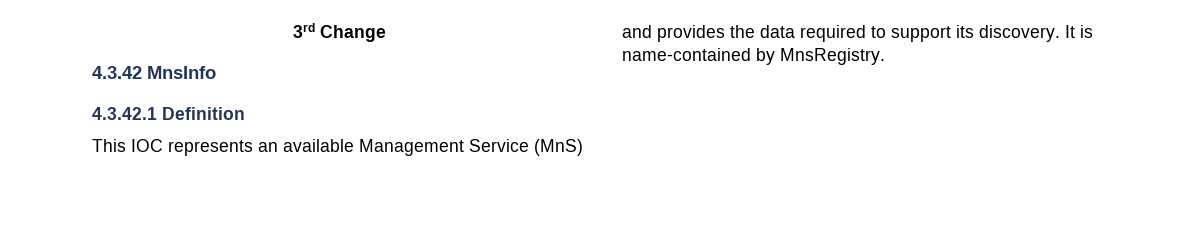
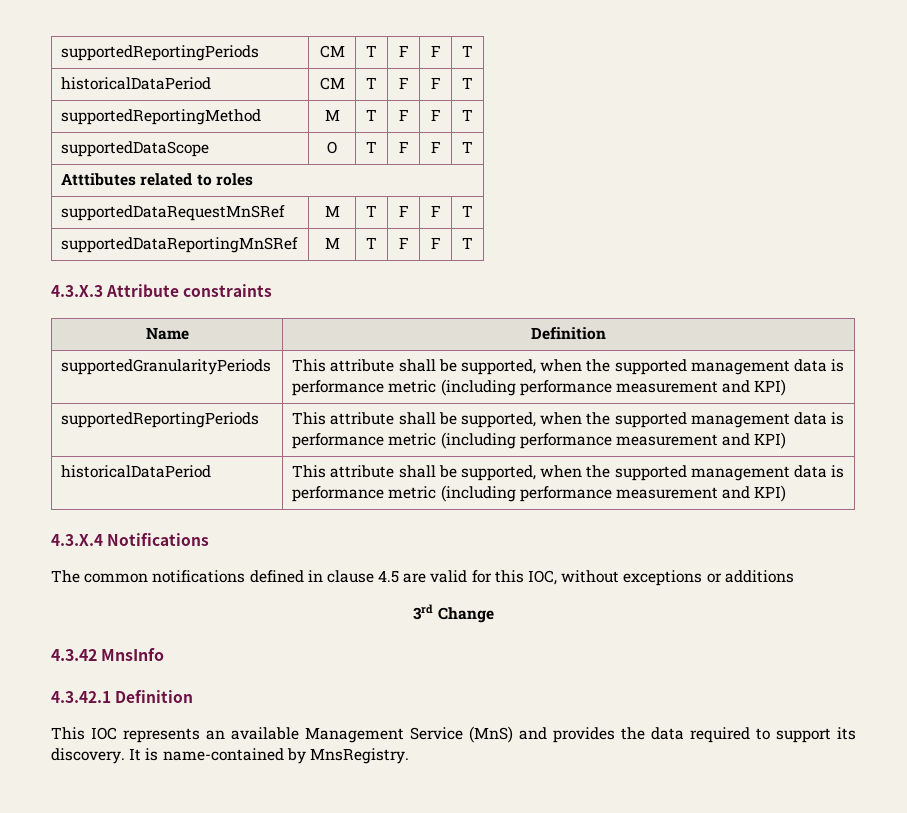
(293, 30) none -> [61,45,260,61] [319,45,345,58] [366,45,377,57] [398,45,409,57] [430,45,441,57] [462,45,473,57] [61,77,212,90] [319,77,345,90] [366,77,377,89] [398,77,409,89] [430,77,441,89] [462,77,473,89] [61,109,262,125] [324,109,340,121] [366,109,377,121] [398,109,409,121] [430,109,441,121] [462,109,473,121] [61,141,210,157] [327,141,337,154] [366,141,377,153] [398,141,409,153] [430,141,441,153] [462,141,473,153] [61,173,253,186] [61,205,286,221] [324,205,340,217] [366,205,377,217] [398,205,409,217] [430,205,441,217] [462,205,473,217] [61,237,299,253] [324,237,340,249] [366,237,377,249] [398,237,409,249] [430,237,441,249] [462,237,473,249] [51,284,273,297] [145,327,189,340] [531,327,606,340] [61,359,272,375] [292,359,845,375] [292,379,787,396] [61,412,260,428] [292,412,845,428] [292,432,787,449] [61,465,212,478] [292,465,845,481] [292,485,787,502] [51,533,210,546] [51,570,794,586] supportedReportingPeriods | CM | T | F | F | T // historicalDataPeriod | CM | T | F | F | T // supportedReportingMethod | M | T | F | F | T // supportedDataScope | O | T | F | F | T // Atttibutes related to roles // supportedDataRequestMnSRef | M | T | F | F | T // supportedDataReportingMnSRef | M | T | F | F | T // 4.3.X.3 Attribute constraints // Name | Definition // supportedGranularityPeriods | This attribute shall be supported, when the supported management data is performance metric (including performance measurement and KPI) // supportedReportingPeriods | This attribute shall be supported, when the supported management data is performance metric (including performance measurement and KPI) // historicalDataPeriod | This attribute shall be supported, when the supported management data is performance metric (including performance measurement and KPI) // 4.3.X.4 Notifications // The common notifications defined in clause 4.5 are valid for this IOC, without exceptions or additions //

